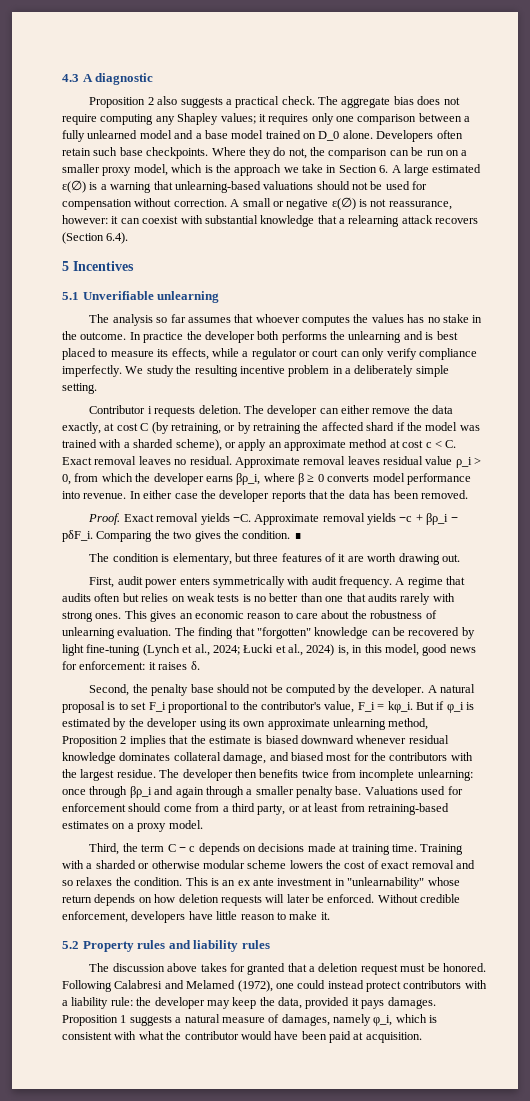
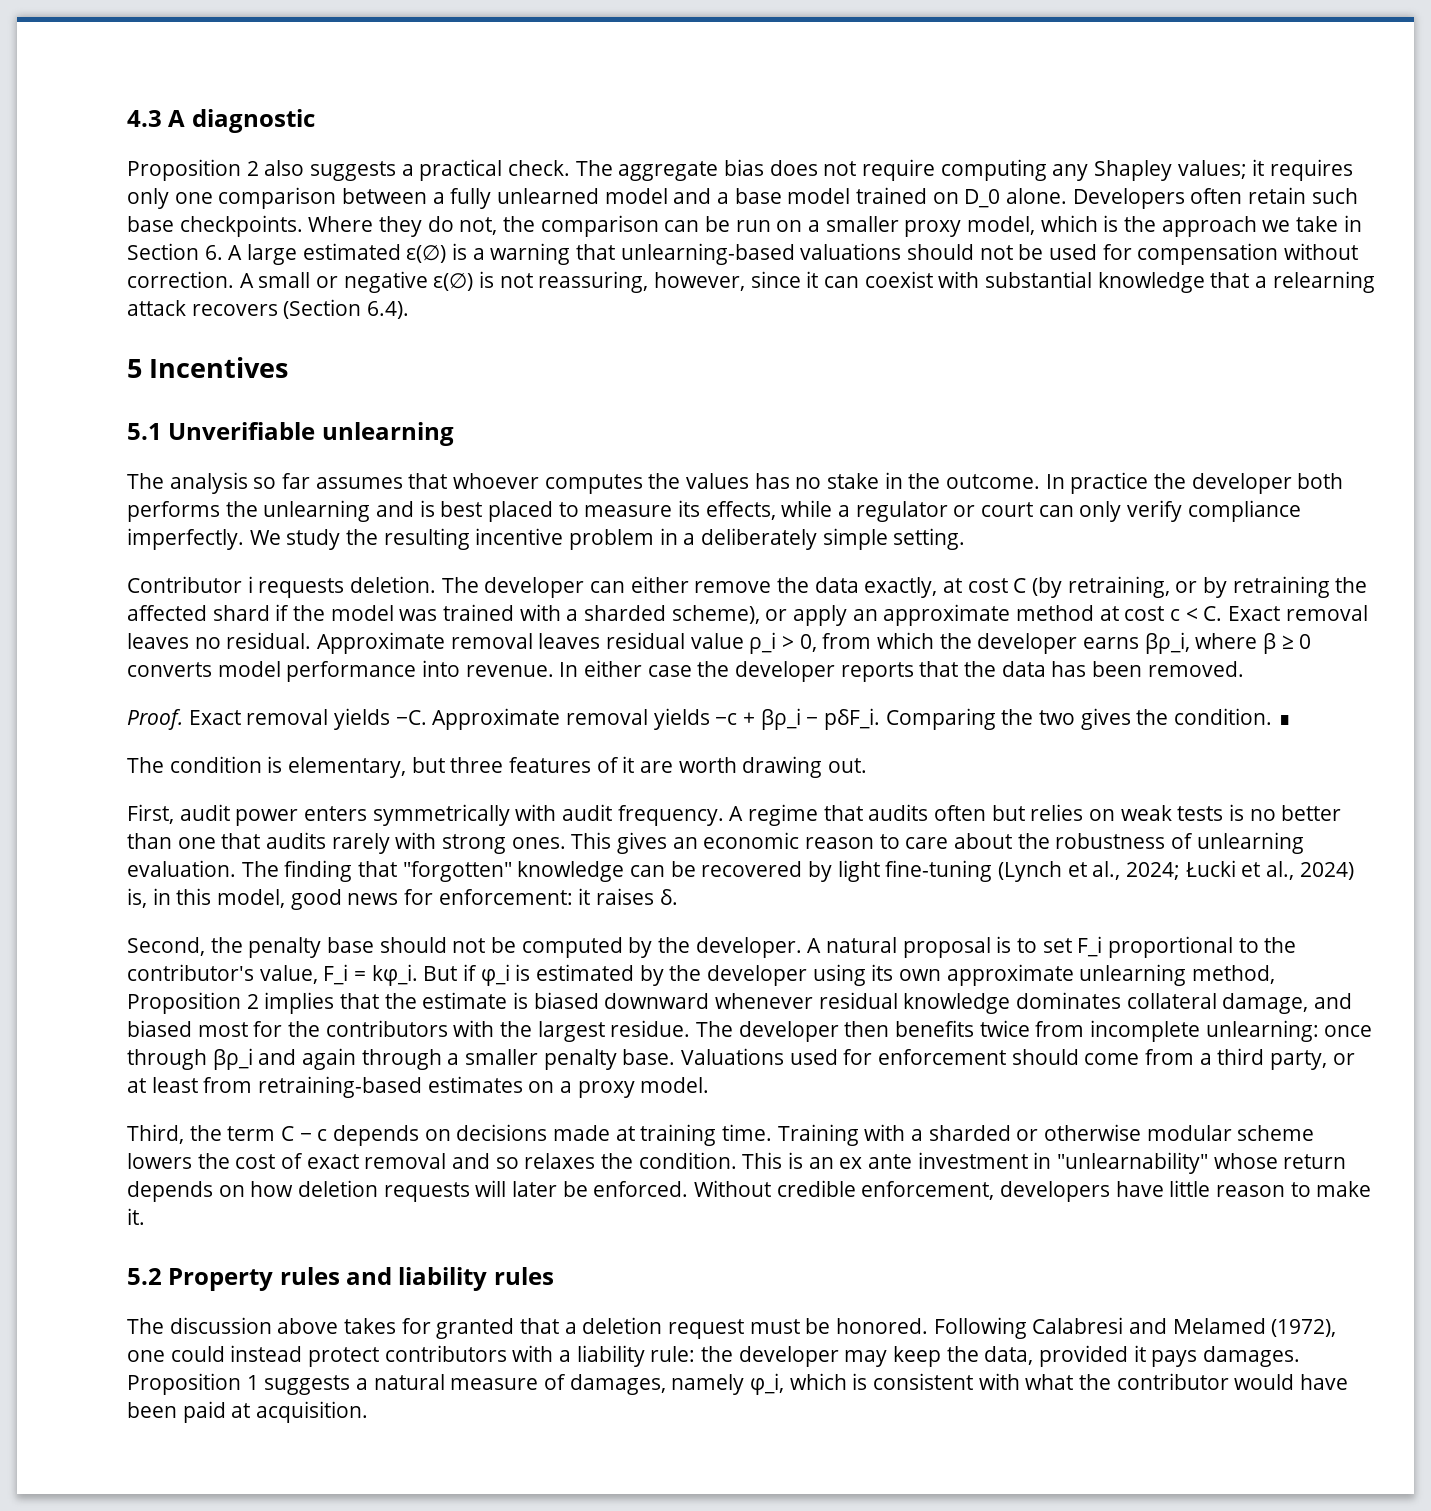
[388,201,452,210] [62,215,108,224] reassurance, however: -> [538,271,801,293] reassuring, however, since

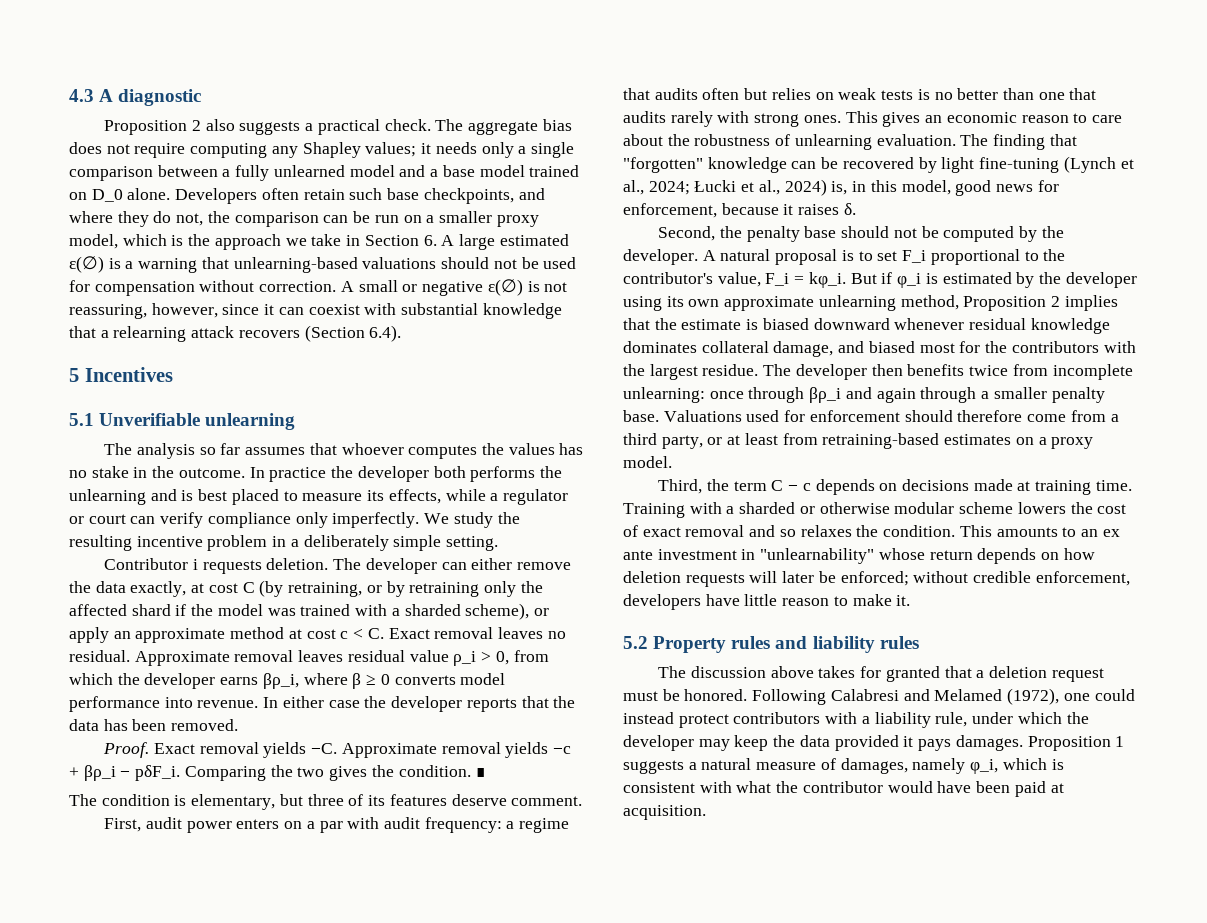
[1270,159,1354,181] [127,188,213,209] requires only one -> [435,142,574,158] needs only a single
[179,215,374,237] checkpoints. Where -> [423,188,545,204] [69,211,113,223] checkpoints, and where
[1079,501,1122,522] only -> (156, 520) none
(1301, 511) none -> [295,512,328,528] only
(1330, 587) none -> [483,581,516,597] only
[509,756,868,778] [127,804,744,826] features of it are worth drawing out. // First, audit power enters symmetrically with audit frequency. A -> [348,794,583,806] [104,817,515,833] of its features deserve comment. // First, audit power enters on a par with audit frequency: a
[438,889,573,905] enforcement: -> [623,203,779,218] enforcement, because
(1079, 1057) none -> [957,410,1023,422] therefore
[788,1152,804,1169] is -> [996,527,1077,537] amounts to
[593,1180,772,1197] enforced. Without -> [840,571,969,586] enforced; without
[650,1346,696,1362] rule: -> [935,712,1062,727] rule, under which
[984,1346,1034,1365] data, -> [799,735,830,747] data

